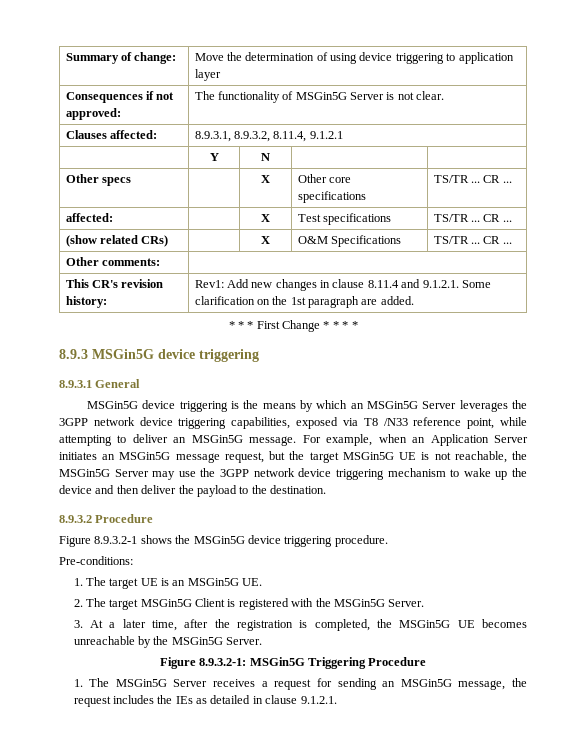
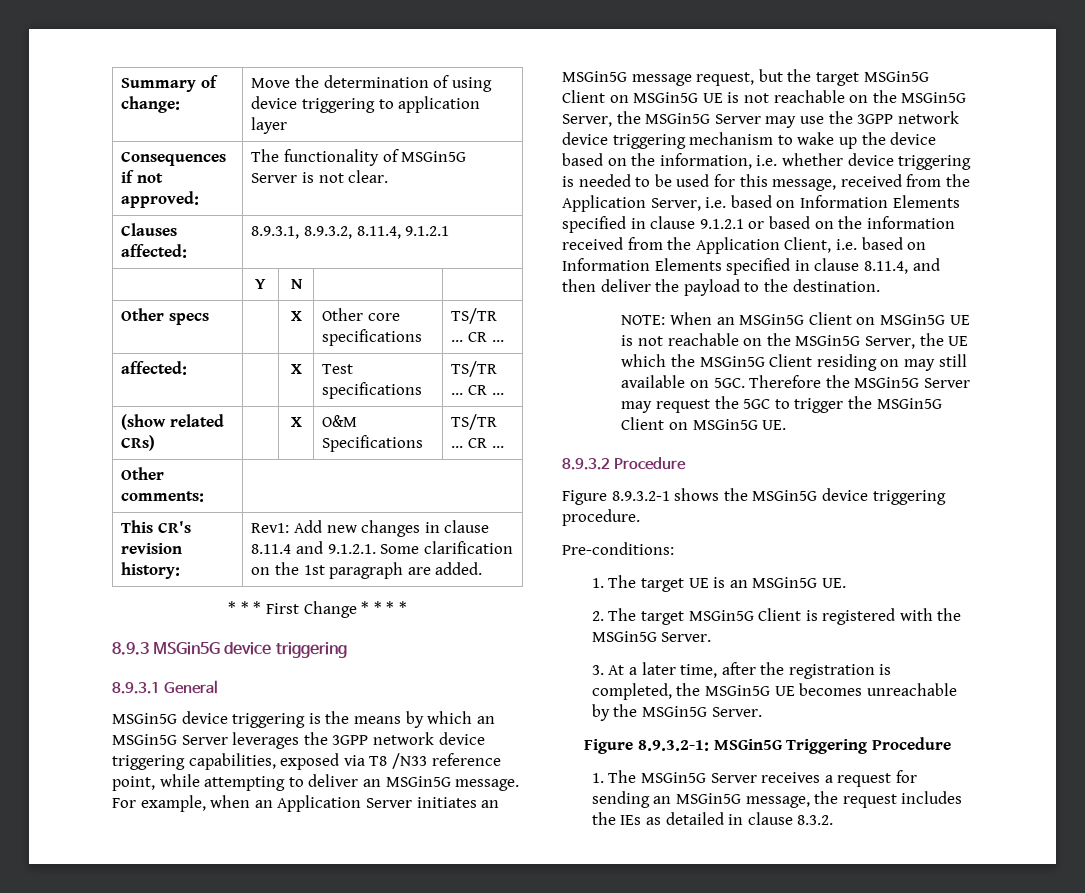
[399,451,507,463] UE is not reachable, -> [562,90,967,103] [562,114,612,127] Client on MSGin5G UE is not reachable on the MSGin5G Server,
(92, 489) none -> [562,153,972,170] [562,174,970,191] [562,195,960,212] [562,216,955,233] [562,237,927,254] [562,258,908,275] based on the information, i.e. whether device triggering is needed to be used for this message, received from the Application Server, i.e. based on Information Elements specified in clause 9.1.2.1 or based on the information received from the Application Client, i.e. based on Information Elements specified in clause 8.11.4,
(326, 489) none -> [621,312,970,325] [621,333,969,349] [621,354,967,371] [621,375,970,388] [621,396,942,413] [621,417,787,430] // NOTE: When an MSGin5G Client on MSGin5G UE is not reachable on the MSGin5G Server, the UE which the MSGin5G Client residing on may still available on 5GC. Therefore the MSGin5G Server may request the 5GC to trigger the MSGin5G Client on MSGin5G UE.
[300,696,337,704] 9.1.2.1. -> [797,815,834,825] 8.3.2.

